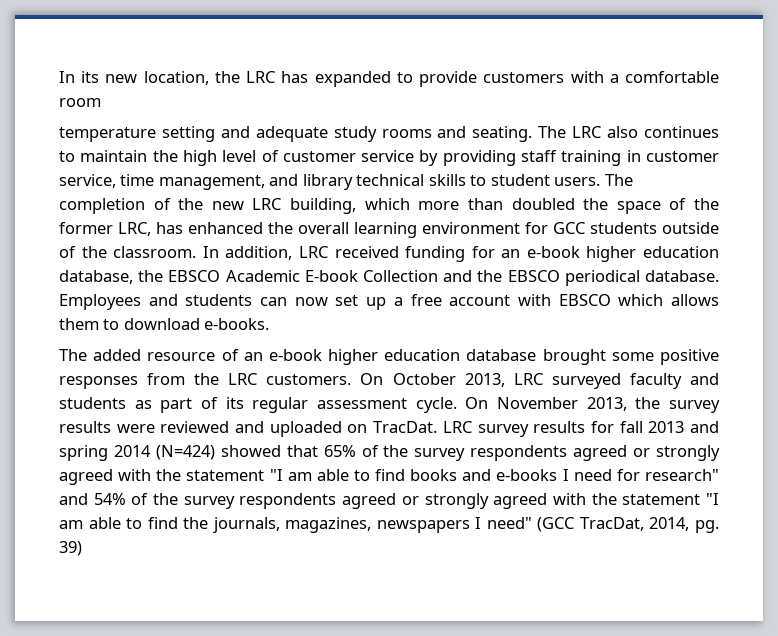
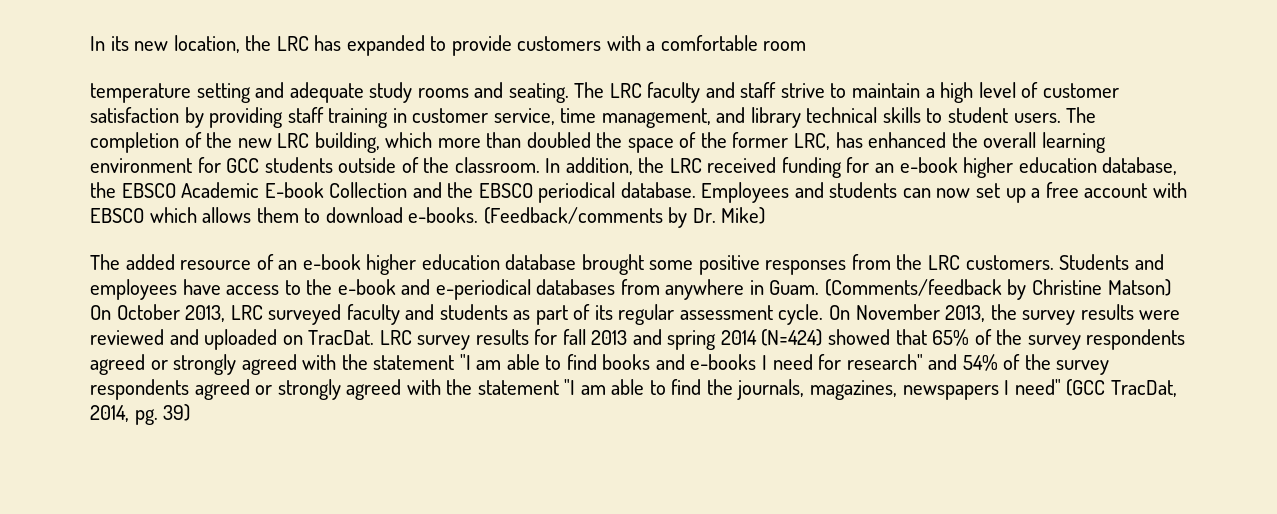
[607,126,720,138] also continues -> [647,82,825,103] faculty and staff strive
[152,150,178,162] the -> [925,88,935,98] a
[361,150,415,162] service -> [90,107,179,123] satisfaction
(293, 253) none -> [638,157,665,173] the
(270, 324) none -> [483,207,766,228] (Feedback/comments by Dr. Mike)
(352, 379) none -> [1059,254,1164,270] [90,279,1171,300] Students and employees have access to the e-book and e-periodical databases from anywhere in Guam. (Comments/feedback by Christine Matson)

